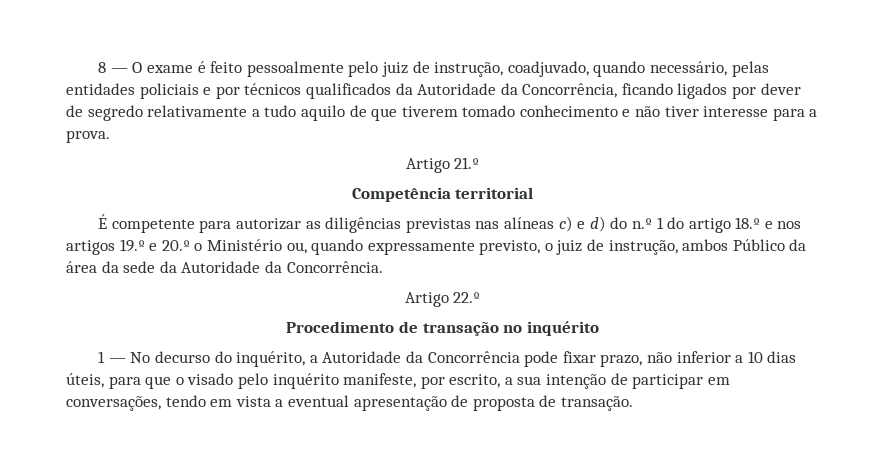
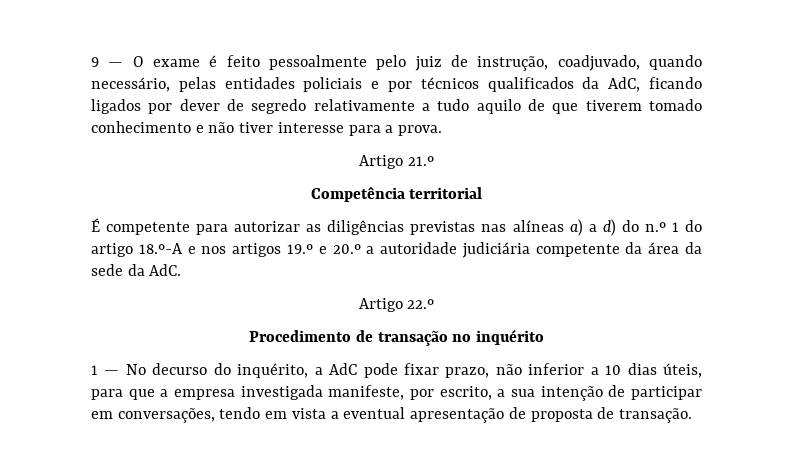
[98,62,107,73] 8 -> [91,57,99,67] 9
[417,83,618,98] Autoridade da Concorrência, -> [608,77,641,92] AdC,
[558,216,586,232] c) e -> [569,219,597,236] a) a
[735,217,761,229] 18.º -> [138,243,183,254] 18.º-A
[194,239,785,255] o Ministério ou, quando expressamente previsto, o juiz de instrução, ambos Público -> [366,242,620,258] a autoridade judiciária competente
[181,261,383,273] Autoridade da Concorrência. -> [149,264,182,276] AdC.
[322,351,520,363] Autoridade da Concorrência -> [329,363,358,375] AdC
[175,373,339,389] o visado pelo inquérito -> [160,385,323,400] a empresa investigada

